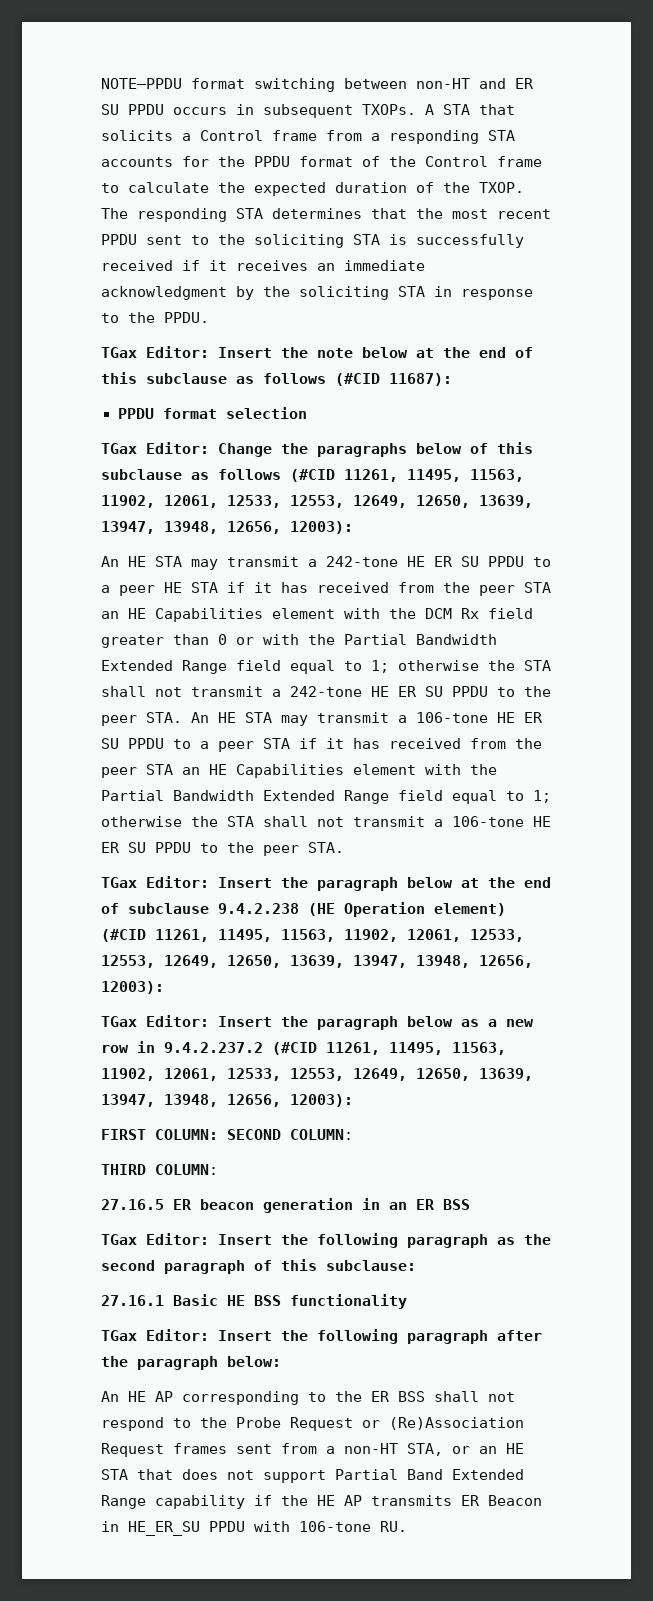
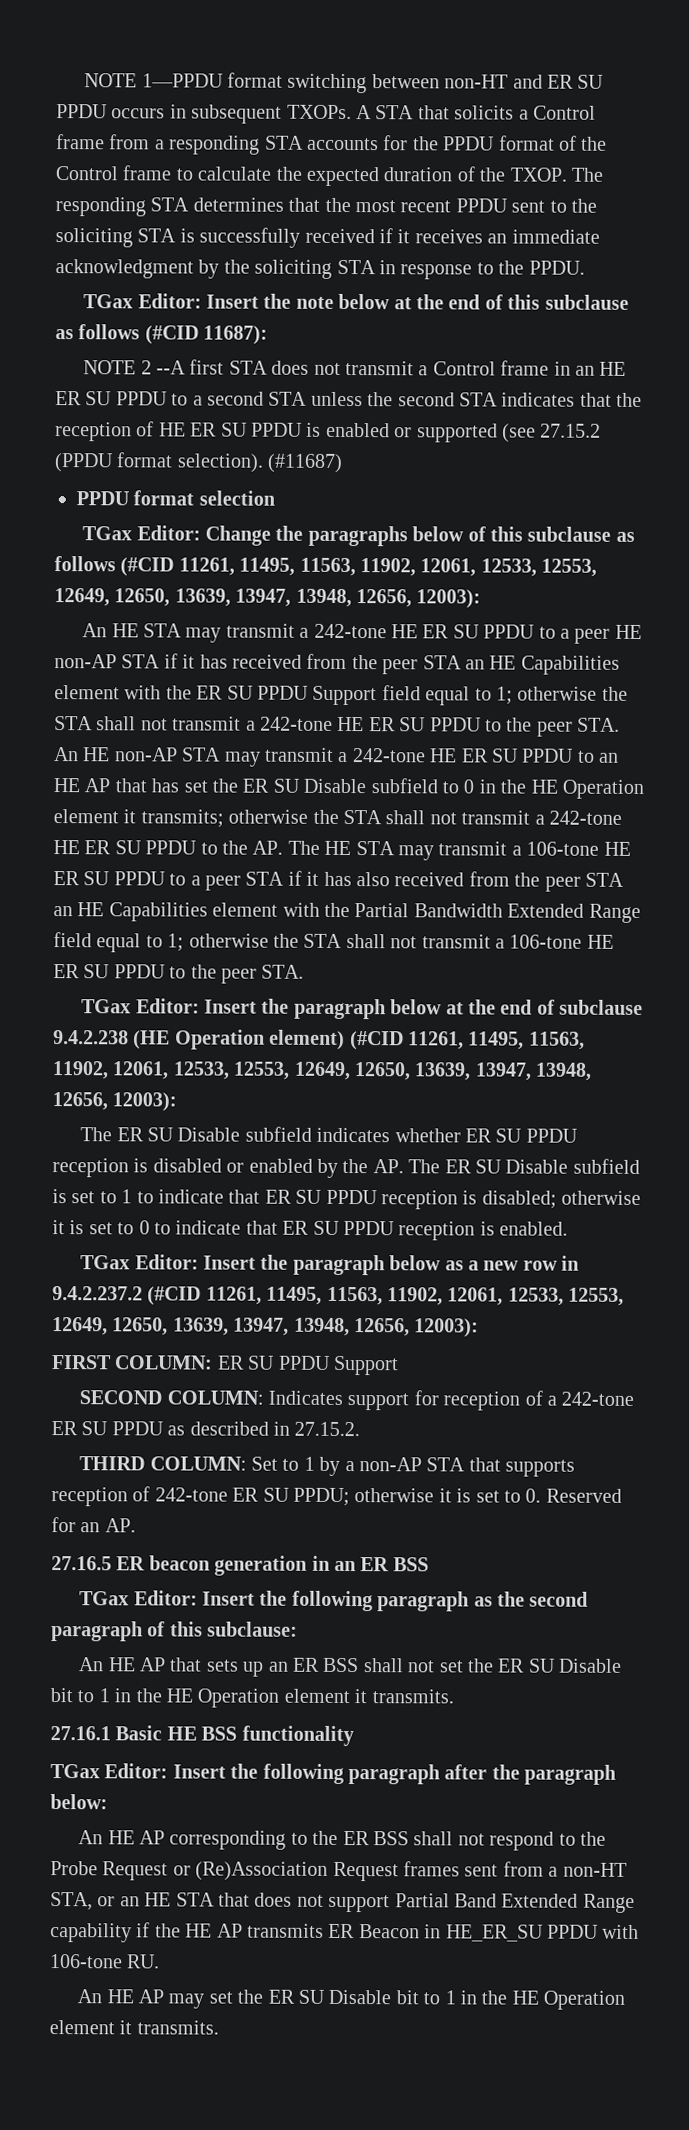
[101,78,182,89] NOTE—PPDU -> [84,73,224,88] NOTE 1—PPDU
(452, 379) none -> [83,359,627,376] [55,391,643,407] [55,421,602,443] [54,452,344,473] // NOTE 2 --A first STA does not transmit a Control frame in an HE ER SU PPDU to a second STA unless the second STA indicates that the reception of HE ER SU PPDU is enabled or supported (see 27.15.2 (PPDU format selection). (#11687)
(182, 587) none -> [54,654,117,669] non-AP
[425,608,533,619] [101,634,497,648] [101,660,227,674] DCM Rx field greater than 0 or with the Partial Bandwidth Extended Range -> [196,685,378,706] ER SU PPDU Support
(236, 717) none -> [114,747,620,767] [53,778,644,799] [53,809,622,828] [53,840,352,856] non-AP STA may transmit a 242-tone HE ER SU PPDU to an HE AP that has set the ER SU Disable subfield to 0 in the HE Operation element it transmits; otherwise the STA shall not transmit a 242-tone HE ER SU PPDU to the AP. The HE
(380, 743) none -> [356,872,390,887] also
(164, 987) none -> [80,1126,578,1143] [52,1158,640,1178] [52,1189,642,1210] [52,1220,569,1241] // The ER SU Disable subfield indicates whether ER SU PPDU reception is disabled or enabled by the AP. The ER SU Disable subfield is set to 1 to indicate that ER SU PPDU reception is disabled; otherwise it is set to 0 to indicate that ER SU PPDU reception is enabled.
[227,1129,353,1140] [101,1164,218,1175] SECOND COLUMN: // THIRD COLUMN: -> [216,1355,399,1376] [79,1390,635,1411] [51,1421,361,1437] [79,1456,576,1477] [51,1486,622,1507] [51,1517,136,1533] ER SU PPDU Support // SECOND COLUMN: Indicates support for reception of a 242-tone ER SU PPDU as described in 27.15.2. // THIRD COLUMN: Set to 1 by a non-AP STA that supports reception of 242-tone ER SU PPDU; otherwise it is set to 0. Reserved for an AP.
(416, 1265) none -> [78,1657,623,1677] [50,1688,454,1708] // An HE AP that sets up an ER BSS shall not set the ER SU Disable bit to 1 in the HE Operation element it transmits.
(407, 1526) none -> [77,1989,626,2010] [49,2020,219,2035] // An HE AP may set the ER SU Disable bit to 1 in the HE Operation element it transmits.

